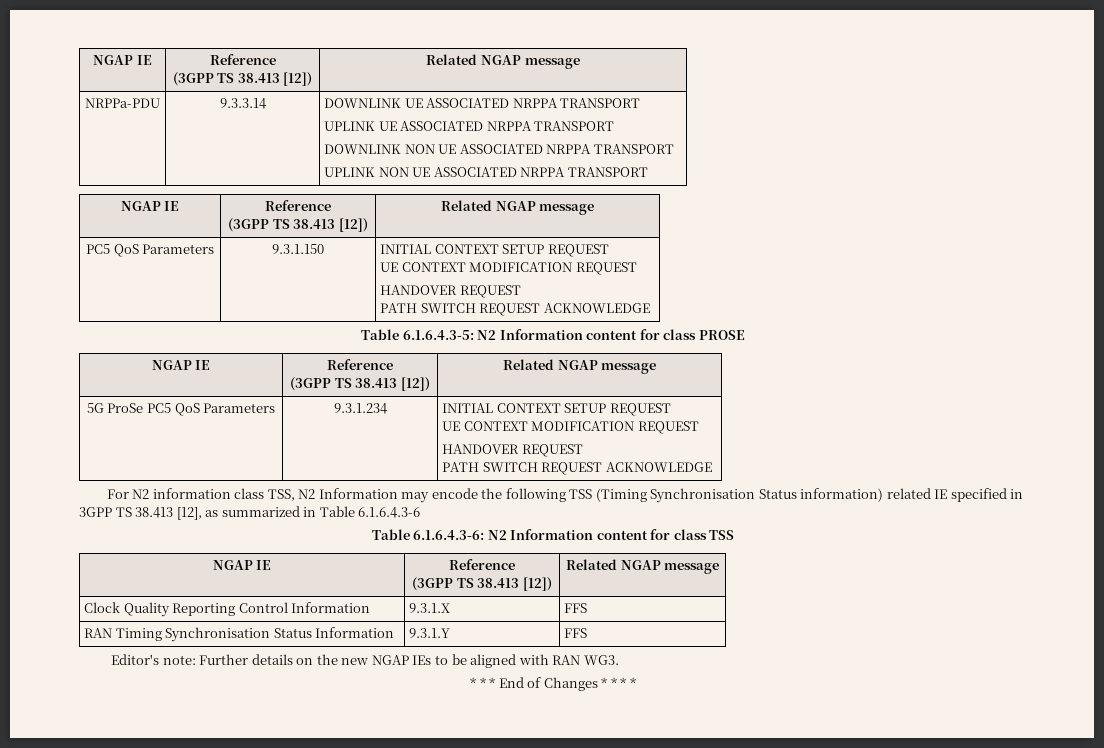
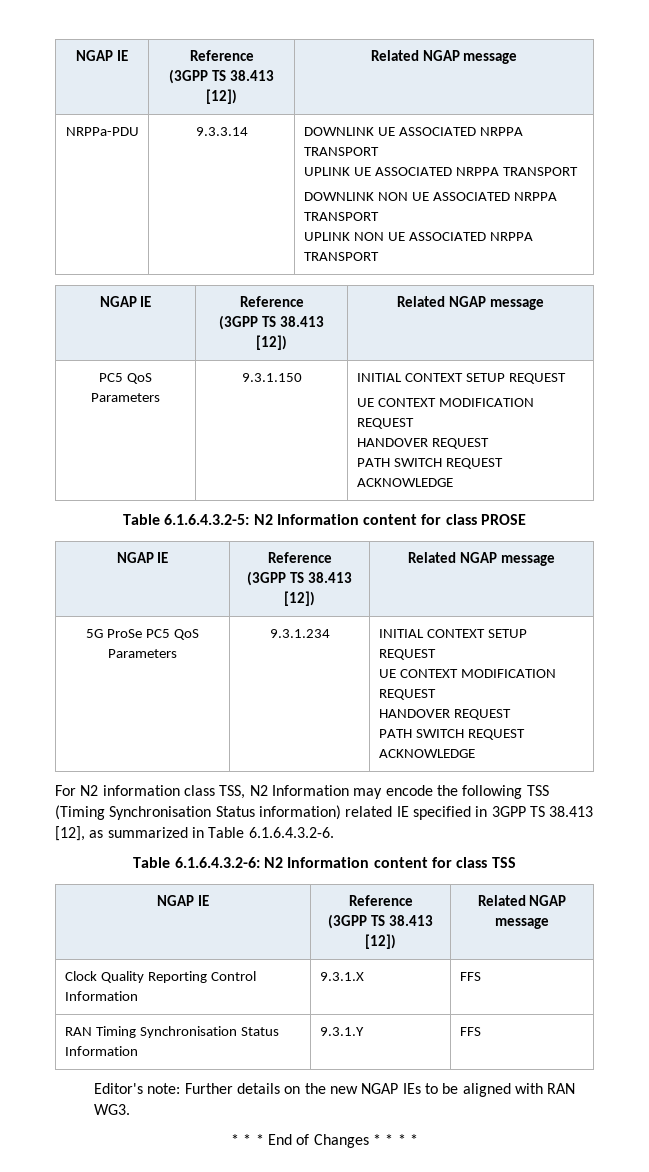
[402,330,474,340] 6.1.6.4.3-5: -> [164,514,250,525] 6.1.6.4.3.2-5:
[358,507,421,518] [371,529,485,540] 6.1.6.4.3-6 // Table 6.1.6.4.3-6: -> [248,827,334,838] [133,857,260,868] 6.1.6.4.3.2-6. // Table 6.1.6.4.3.2-6:

